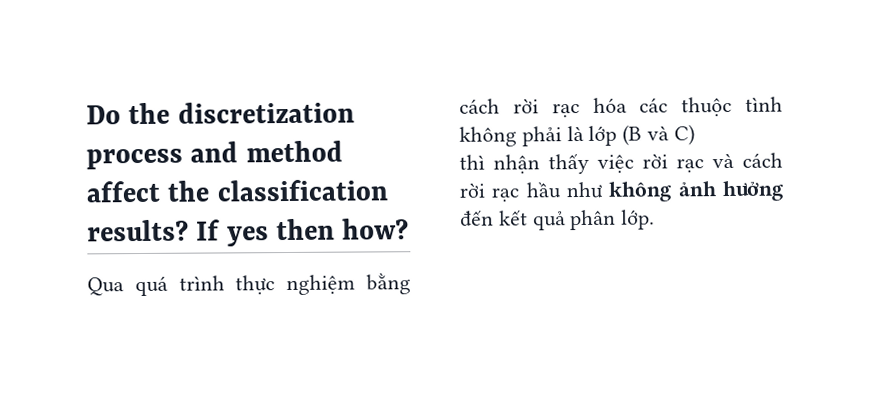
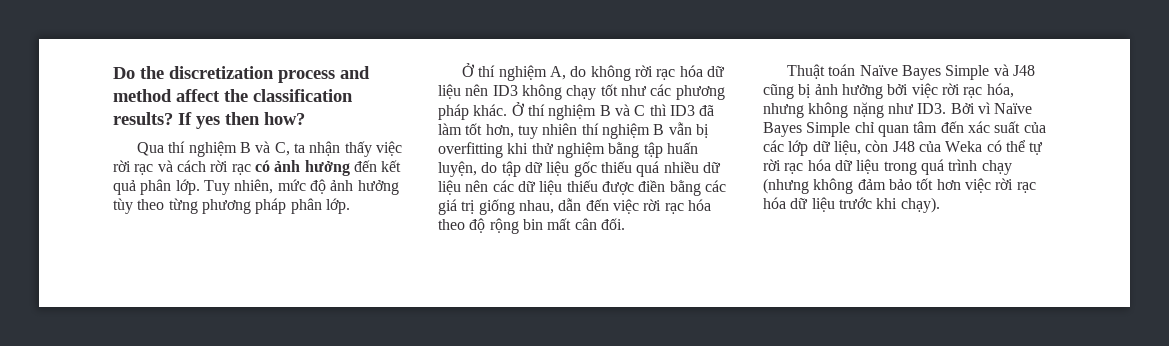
[134,272,412,297] [459,96,783,119] [459,124,695,147] [459,154,485,170] quá trình thực nghiệm bằng cách rời rạc hóa các thuộc tình không phải là lớp (B và C) // thì -> [168,141,305,157] thí nghiệm B và C, ta
[525,181,672,202] hầu như không -> [254,160,270,172] có
(656, 219) none -> [203,179,399,195] [113,198,350,214] [462,63,725,81] [438,84,725,100] [438,102,715,120] [438,122,709,139] [438,142,698,158] [438,161,721,177] [438,180,726,196] [438,198,711,215] [438,218,625,234] [787,64,1035,80] [763,83,1014,99] [763,102,1033,118] [763,121,1046,137] [763,140,1044,156] [763,159,1012,175] [763,178,1036,194] [763,197,940,213] Tuy nhiên, mức độ ảnh hưởng tùy theo từng phương pháp phân lớp. // Ở thí nghiệm A, do không rời rạc hóa dữ liệu nên ID3 không chạy tốt như các phương pháp khác. Ở thí nghiệm B và C thì ID3 đã làm tốt hơn, tuy nhiên thí nghiệm B vẫn bị overfitting khi thử nghiệm bằng tập huấn luyện, do tập dữ liệu gốc thiếu quá nhiều dữ liệu nên các dữ liệu thiếu được điền bằng các giá trị giống nhau, dẫn đến việc rời rạc hóa theo độ rộng bin mất cân đối. // Thuật toán Naïve Bayes Simple và J48 cũng bị ảnh hưởng bởi việc rời rạc hóa, nhưng không nặng như ID3. Bởi vì Naïve Bayes Simple chỉ quan tâm đến xác suất của các lớp dữ liệu, còn J48 của Weka có thể tự rời rạc hóa dữ liệu trong quá trình chạy (nhưng không đảm bảo tốt hơn việc rời rạc hóa dữ liệu trước khi chạy).

